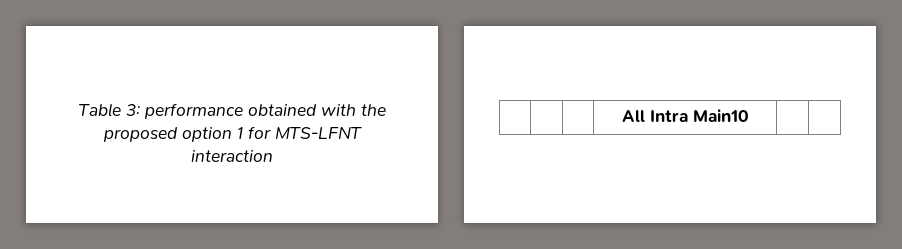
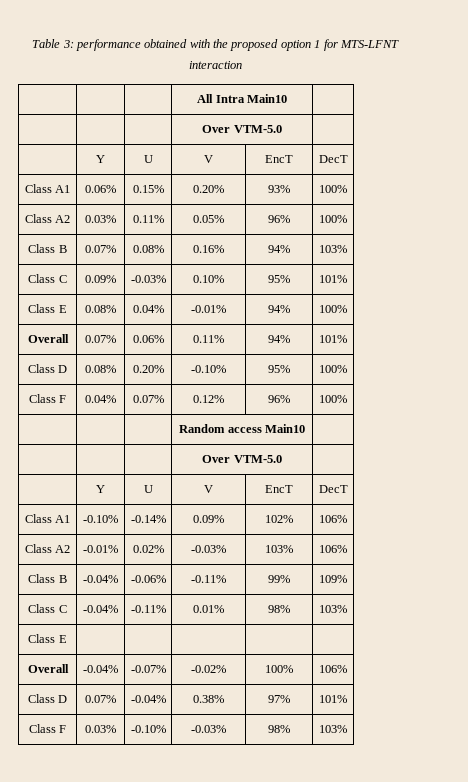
(749, 115) | -> [202,125,282,133] [96,155,105,163] [143,155,153,163] [204,155,213,163] [265,155,293,163] [318,155,348,163] [24,184,71,193] [85,185,116,193] [132,185,164,193] [193,185,224,193] [268,185,290,193] [319,185,347,193] [24,214,71,223] [85,215,116,223] [132,215,164,223] [193,215,224,223] [268,215,290,223] [319,215,347,223] [28,244,67,253] [85,245,116,253] [132,245,164,253] [193,245,224,253] [268,245,290,253] [319,245,347,253] [28,274,67,283] [85,275,116,283] [130,275,166,283] [193,275,224,283] [268,275,290,283] [319,275,347,283] [28,304,67,313] [85,305,116,313] [132,305,164,313] [191,305,226,313] [268,305,290,313] [319,305,347,313] [27,334,69,343] [85,335,116,343] [132,335,164,343] [193,335,224,343] [268,335,290,343] [319,335,347,343] [27,364,68,373] [85,365,116,373] [132,365,164,373] [191,365,226,373] [268,365,290,373] [319,365,347,373] [28,394,67,403] [85,395,116,403] [132,395,164,403] [193,395,224,403] [268,395,290,403] [319,395,347,403] [179,424,305,433] [202,455,282,463] [96,485,105,493] [143,485,153,493] [204,485,213,493] [265,485,293,493] [318,485,348,493] [24,514,71,523] [83,515,118,523] [130,515,166,523] [193,515,224,523] [265,515,293,523] [319,515,347,523] [24,544,71,553] [83,545,118,553] [132,545,164,553] [191,545,226,553] [265,545,293,553] [319,545,347,553] [28,574,67,583] [83,575,118,583] [130,575,166,583] [191,575,226,583] [268,575,290,583] [319,575,347,583] [28,604,67,613] [83,605,118,613] [130,605,166,613] [193,605,224,613] [268,605,290,613] [319,605,347,613] [28,634,67,643] [27,664,69,673] [83,665,118,673] [130,665,166,673] [191,665,226,673] [265,665,293,673] [319,665,347,673] [27,694,68,703] [85,695,116,703] [130,695,166,703] [193,695,224,703] [268,695,290,703] [319,695,347,703] [28,724,67,733] [85,725,116,733] [130,725,166,733] [191,725,226,733] [268,725,290,733] [319,725,347,733] // | | | Over VTM-5.0 | // | Y | U | V | EncT | DecT // Class A1 | 0.06% | 0.15% | 0.20% | 93% | 100% // Class A2 | 0.03% | 0.11% | 0.05% | 96% | 100% // Class B | 0.07% | 0.08% | 0.16% | 94% | 103% // Class C | 0.09% | -0.03% | 0.10% | 95% | 101% // Class E | 0.08% | 0.04% | -0.01% | 94% | 100% // Overall | 0.07% | 0.06% | 0.11% | 94% | 101% // Class D | 0.08% | 0.20% | -0.10% | 95% | 100% // Class F | 0.04% | 0.07% | 0.12% | 96% | 100% // | | | Random access Main10 | // | | | Over VTM-5.0 | // | Y | U | V | EncT | DecT // Class A1 | -0.10% | -0.14% | 0.09% | 102% | 106% // Class A2 | -0.01% | 0.02% | -0.03% | 103% | 106% // Class B | -0.04% | -0.06% | -0.11% | 99% | 109% // Class C | -0.04% | -0.11% | 0.01% | 98% | 103% // Class E | | | | | // Overall | -0.04% | -0.07% | -0.02% | 100% | 106% // Class D | 0.07% | -0.04% | 0.38% | 97% | 101% // Class F | 0.03% | -0.10% | -0.03% | 98% | 103%

